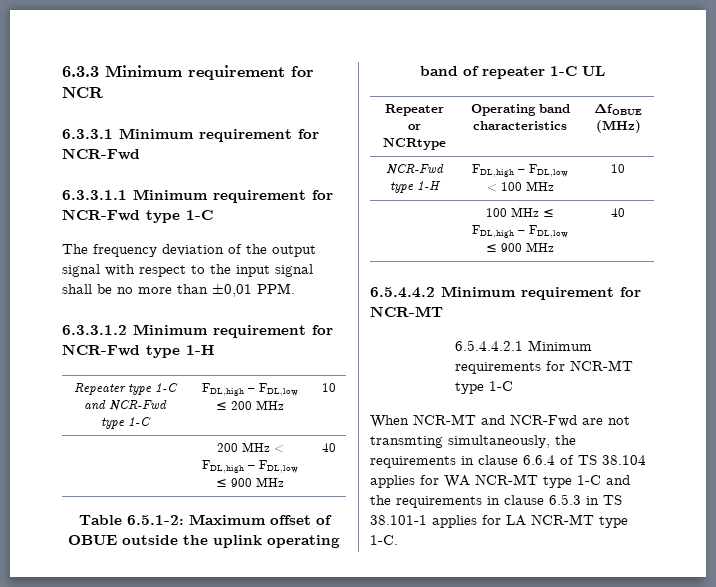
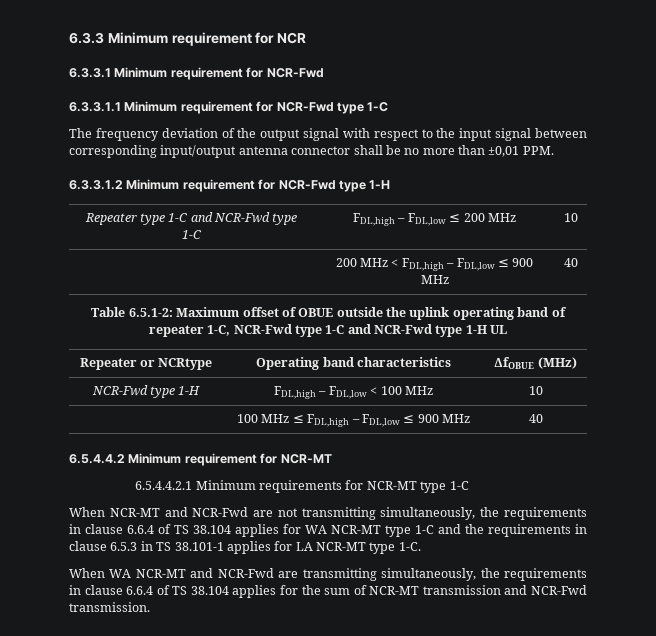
(313, 270) none -> [535,128,588,138] [69,145,351,158] between corresponding input/output antenna connector
[549,66,577,76] 1-C -> [207,324,487,337] 1-C, NCR-Fwd type 1-C and NCR-Fwd type 1-H
[370,436,443,448] transmting -> [301,507,376,520] transmitting
(398, 540) none -> [69,568,587,581] [69,585,587,598] [69,602,150,612] // When WA NCR-MT and NCR-Fwd are transmitting simultaneously, the requirements in clause 6.6.4 of TS 38.104 applies for the sum of NCR-MT transmission and NCR-Fwd transmission.

